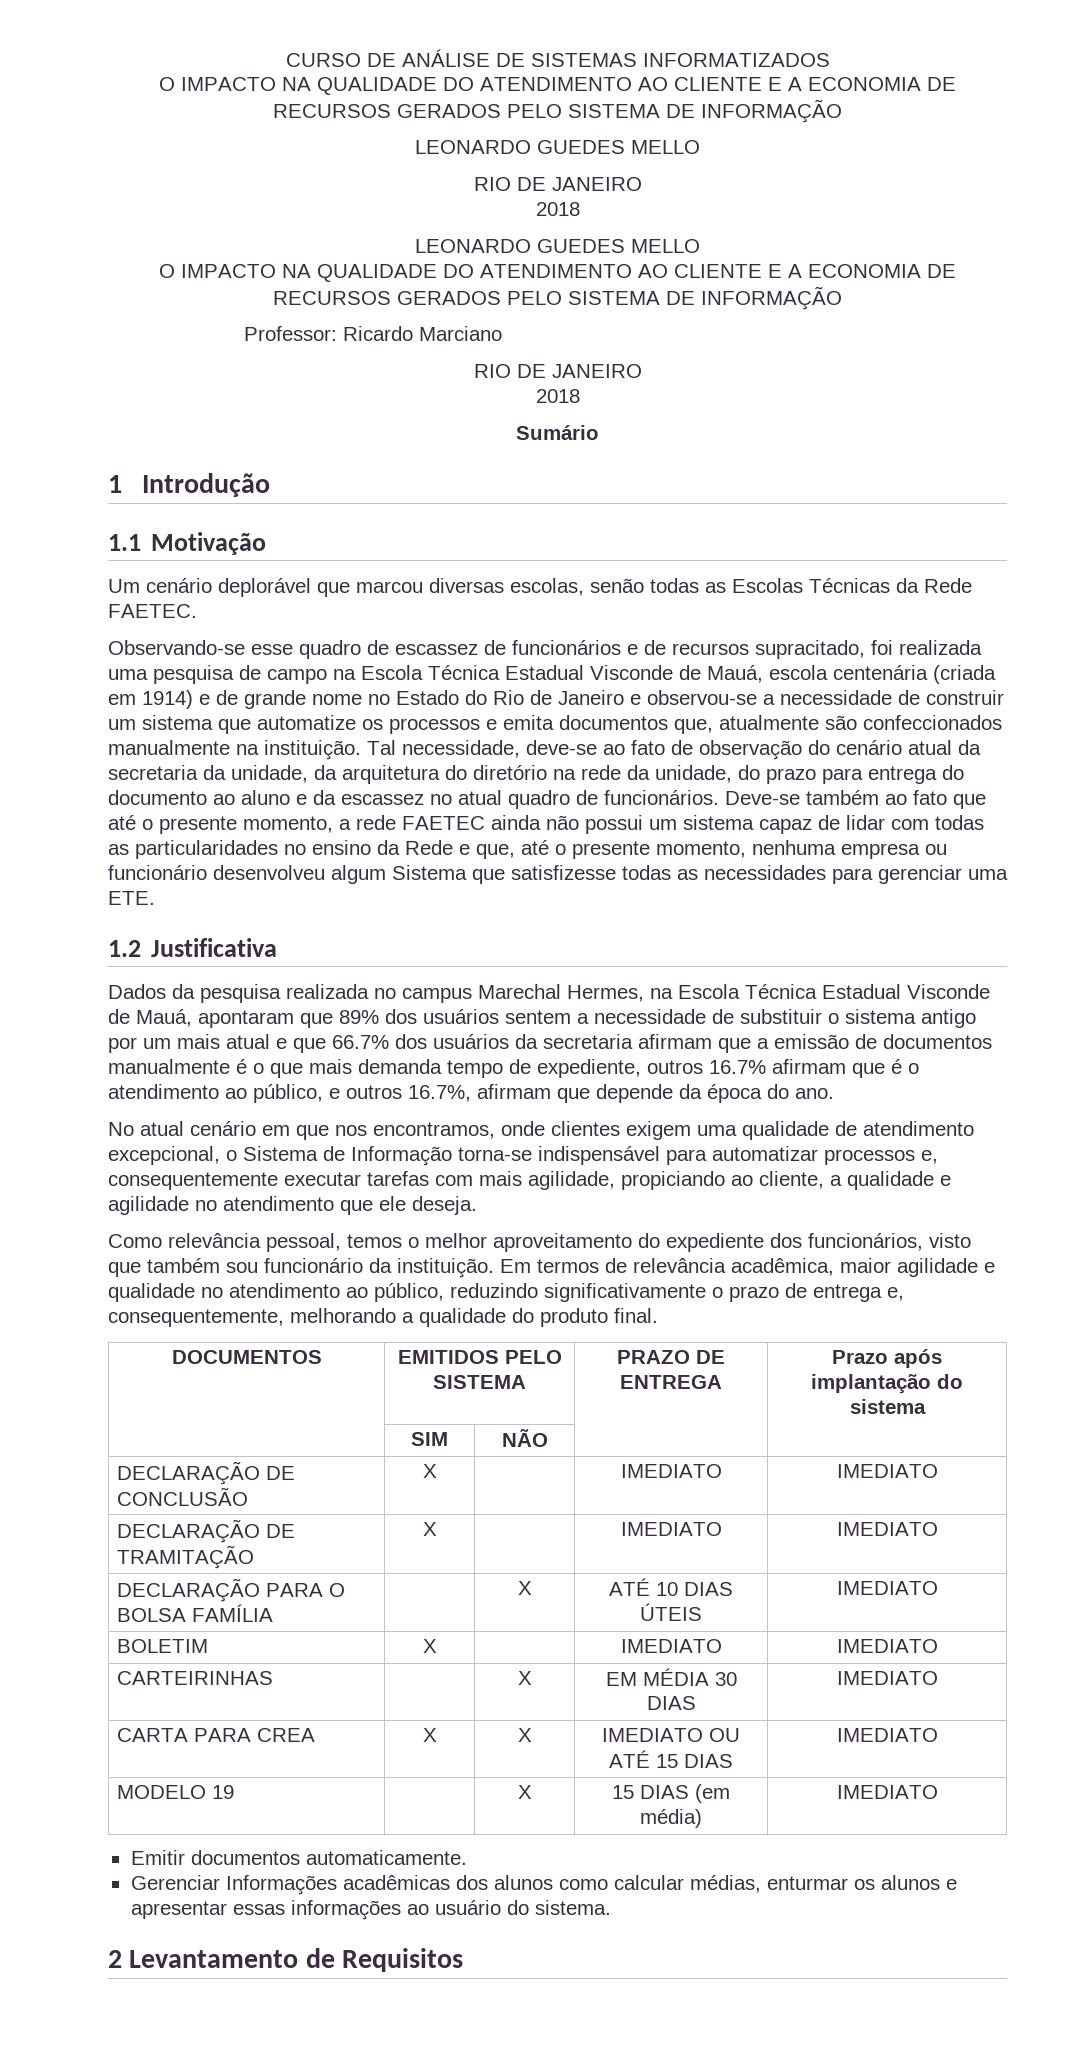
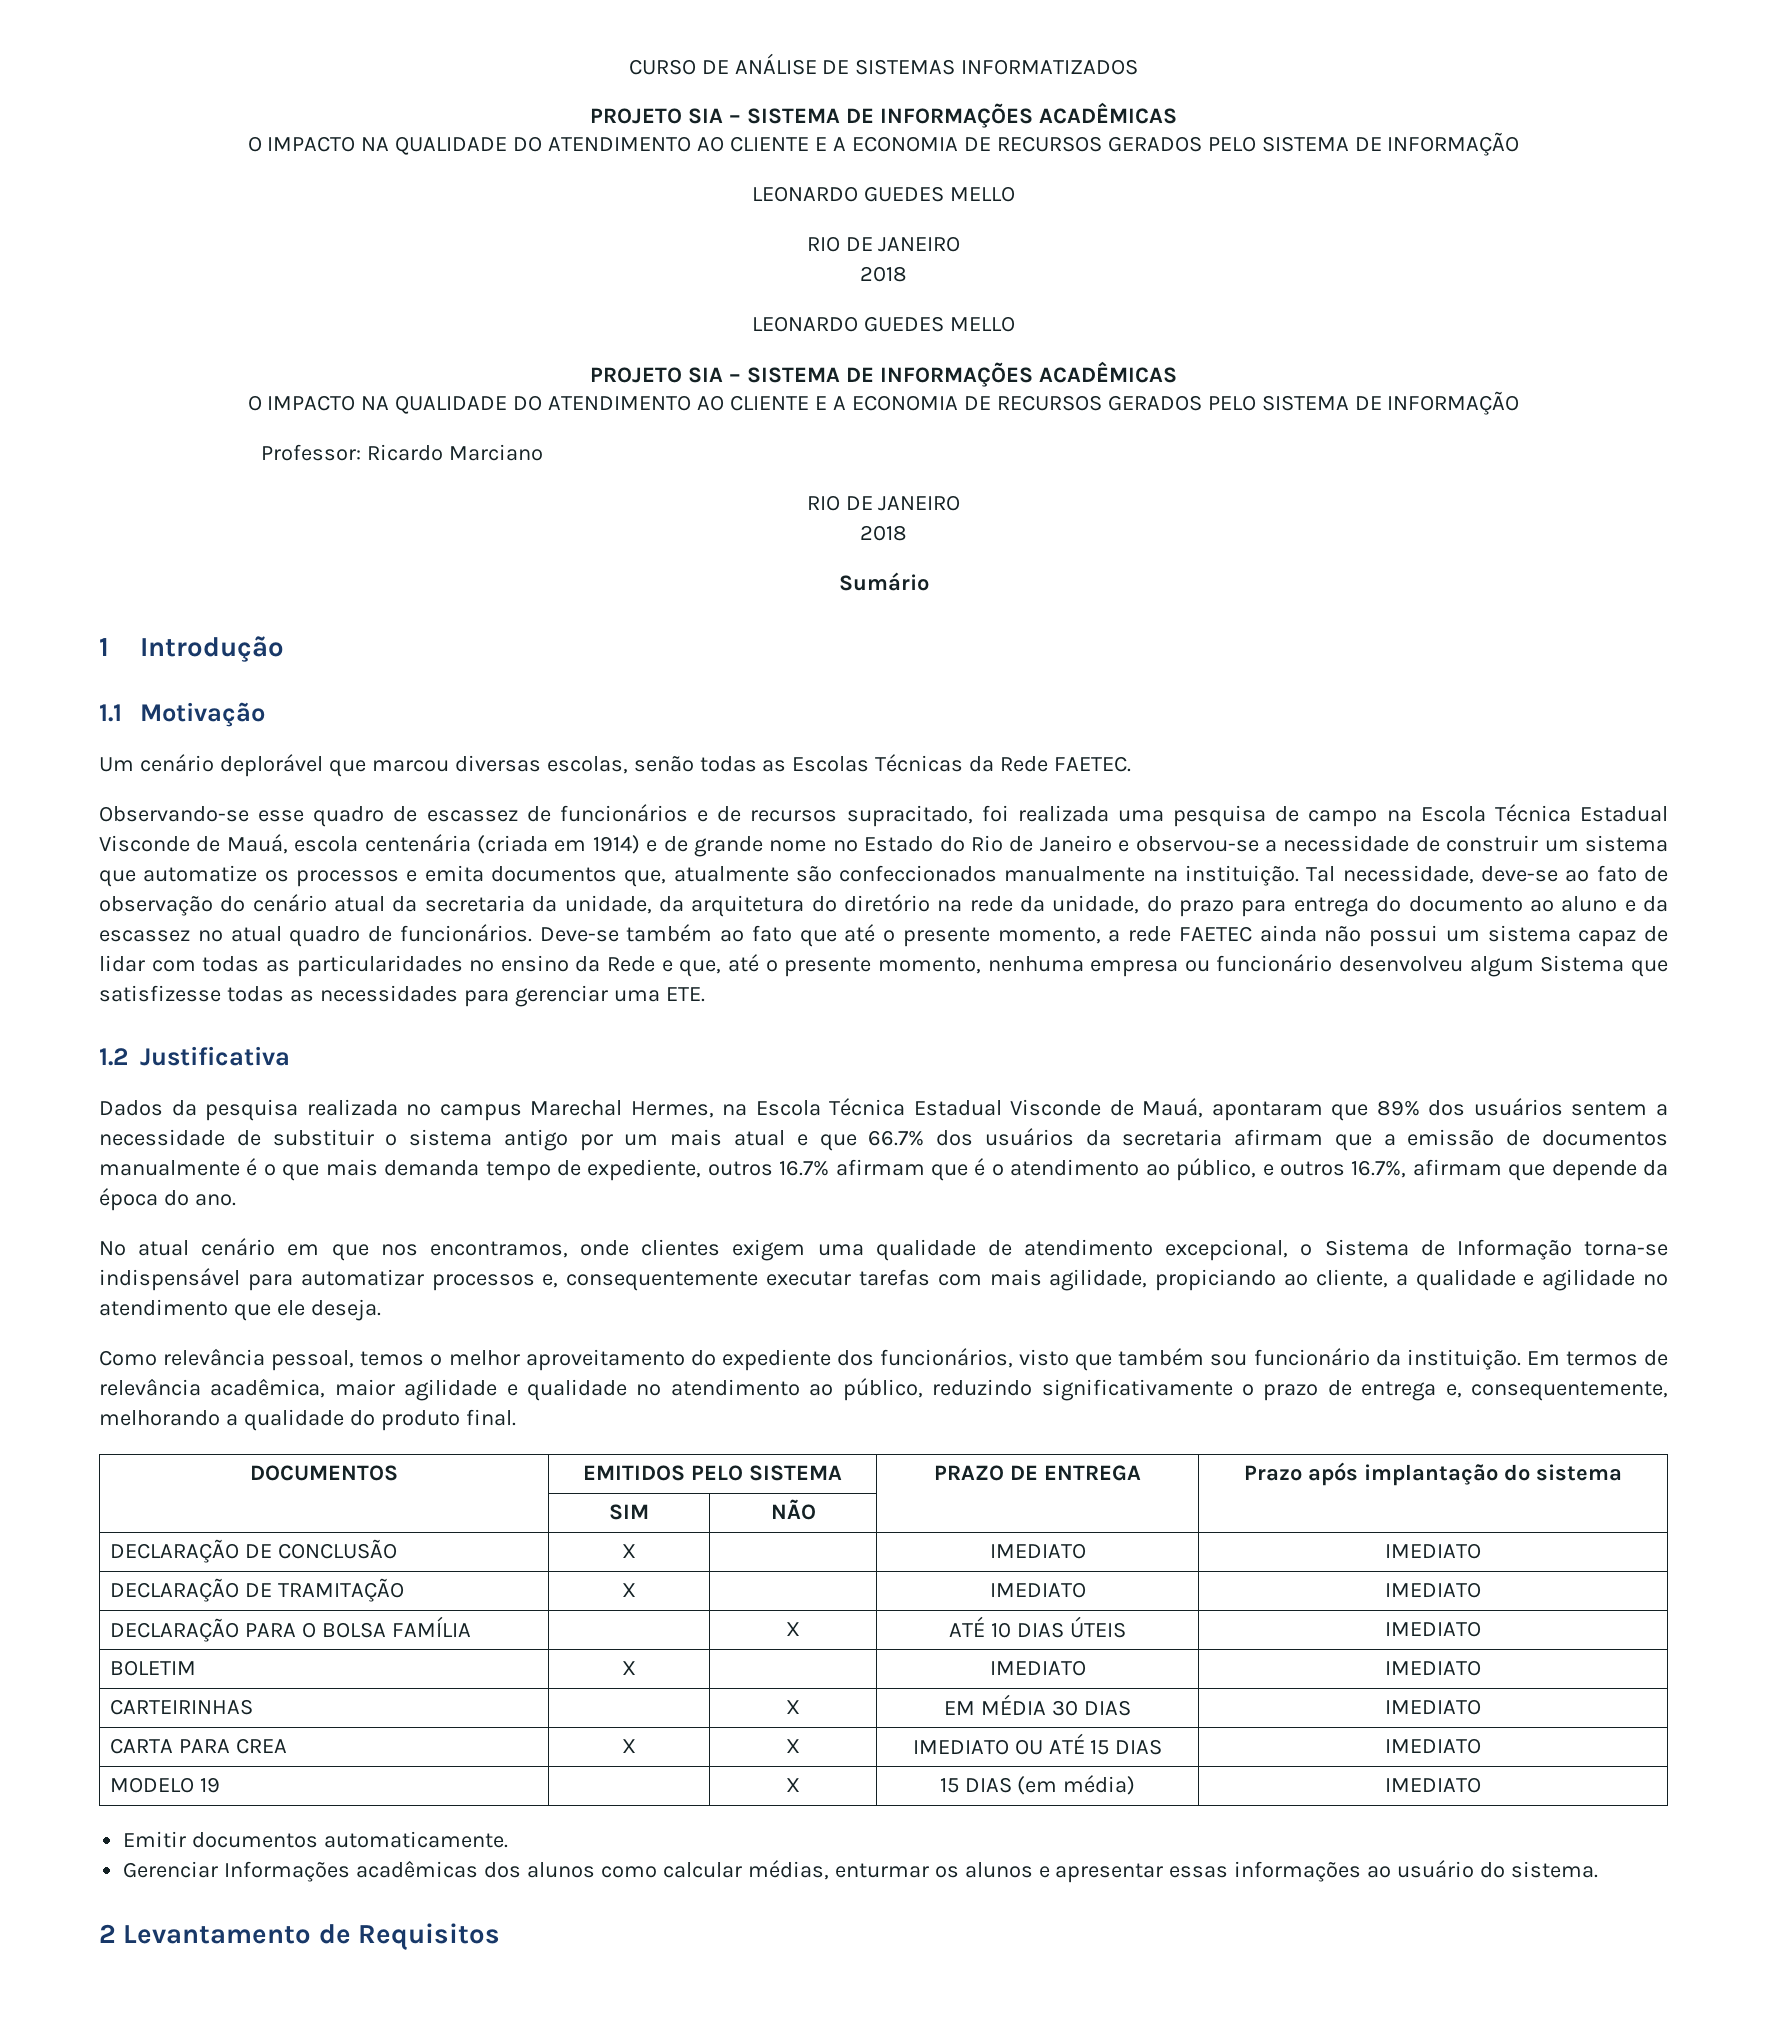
(830, 60) none -> [590,102,1177,129] // PROJETO SIA – SISTEMA DE INFORMAÇÕES ACADÊMICAS
(700, 246) none -> [590,361,1177,388] // PROJETO SIA – SISTEMA DE INFORMAÇÕES ACADÊMICAS

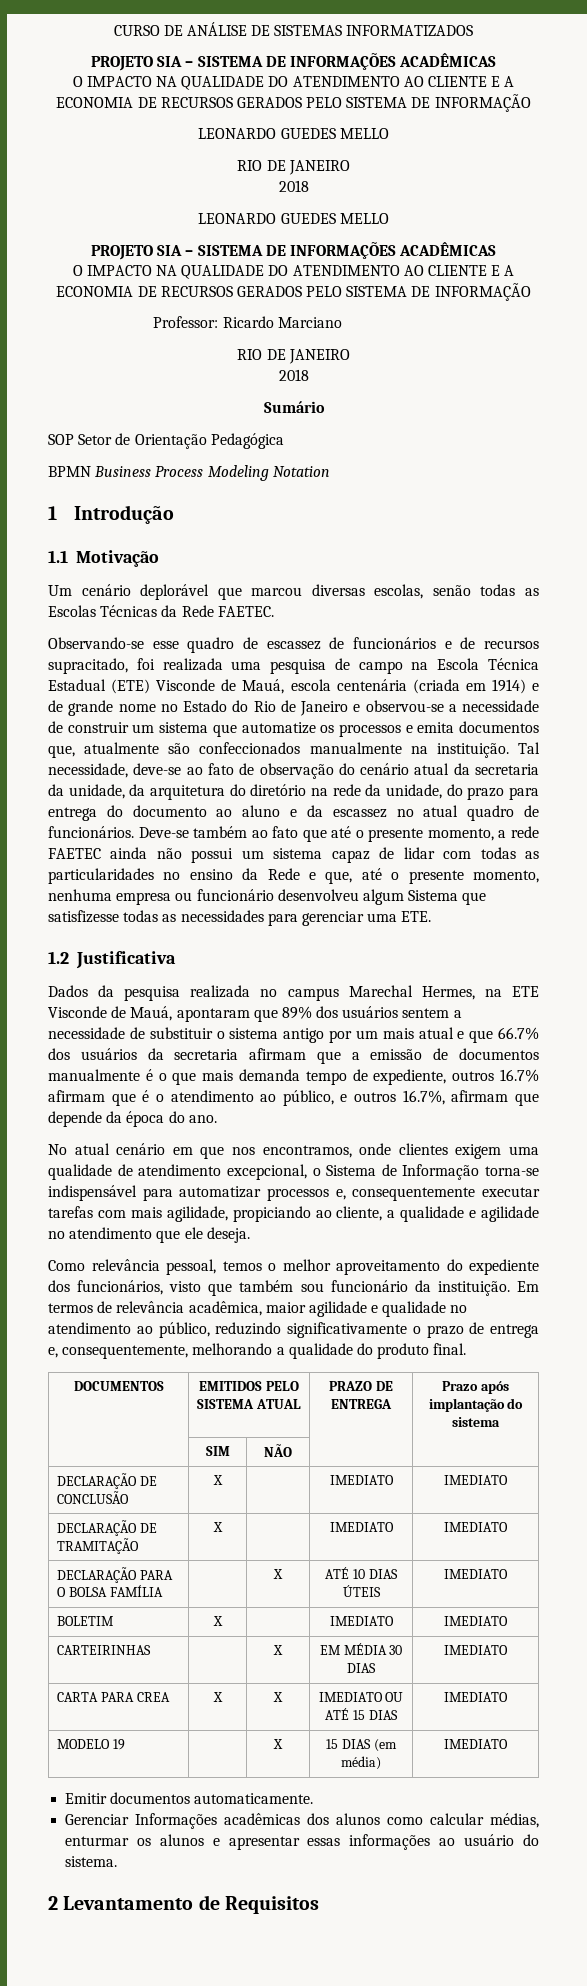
(929, 581) none -> [48,433,284,449] [48,465,330,481] // SOP Setor de Orientação Pedagógica // BPMN Business Process Modeling Notation
(1669, 814) none -> [111,679,151,694] (ETE)
[755,1098,1002,1116] Escola Técnica Estadual -> [511,986,539,997] ETE
(842, 1473) none -> [255,1399,301,1409] ATUAL

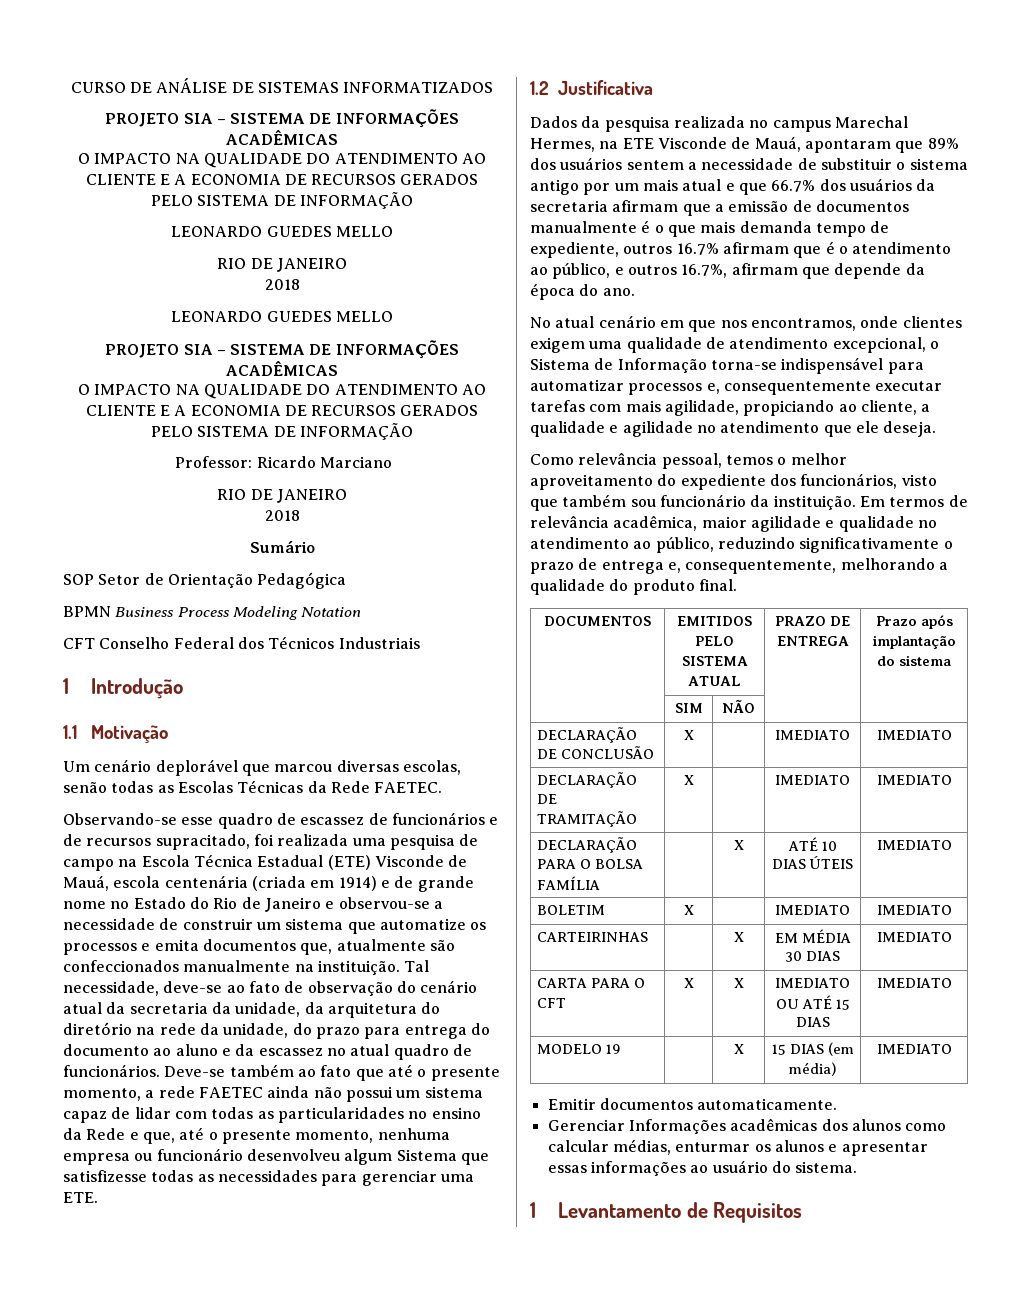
(330, 471) none -> [63,636,420,649] // CFT Conselho Federal dos Técnicos Industriais
[136,1692,170,1702] CREA -> [633,978,645,988] [536,998,566,1008] O CFT
[48,1896,58,1910] 2 -> [530,1202,536,1218] 1

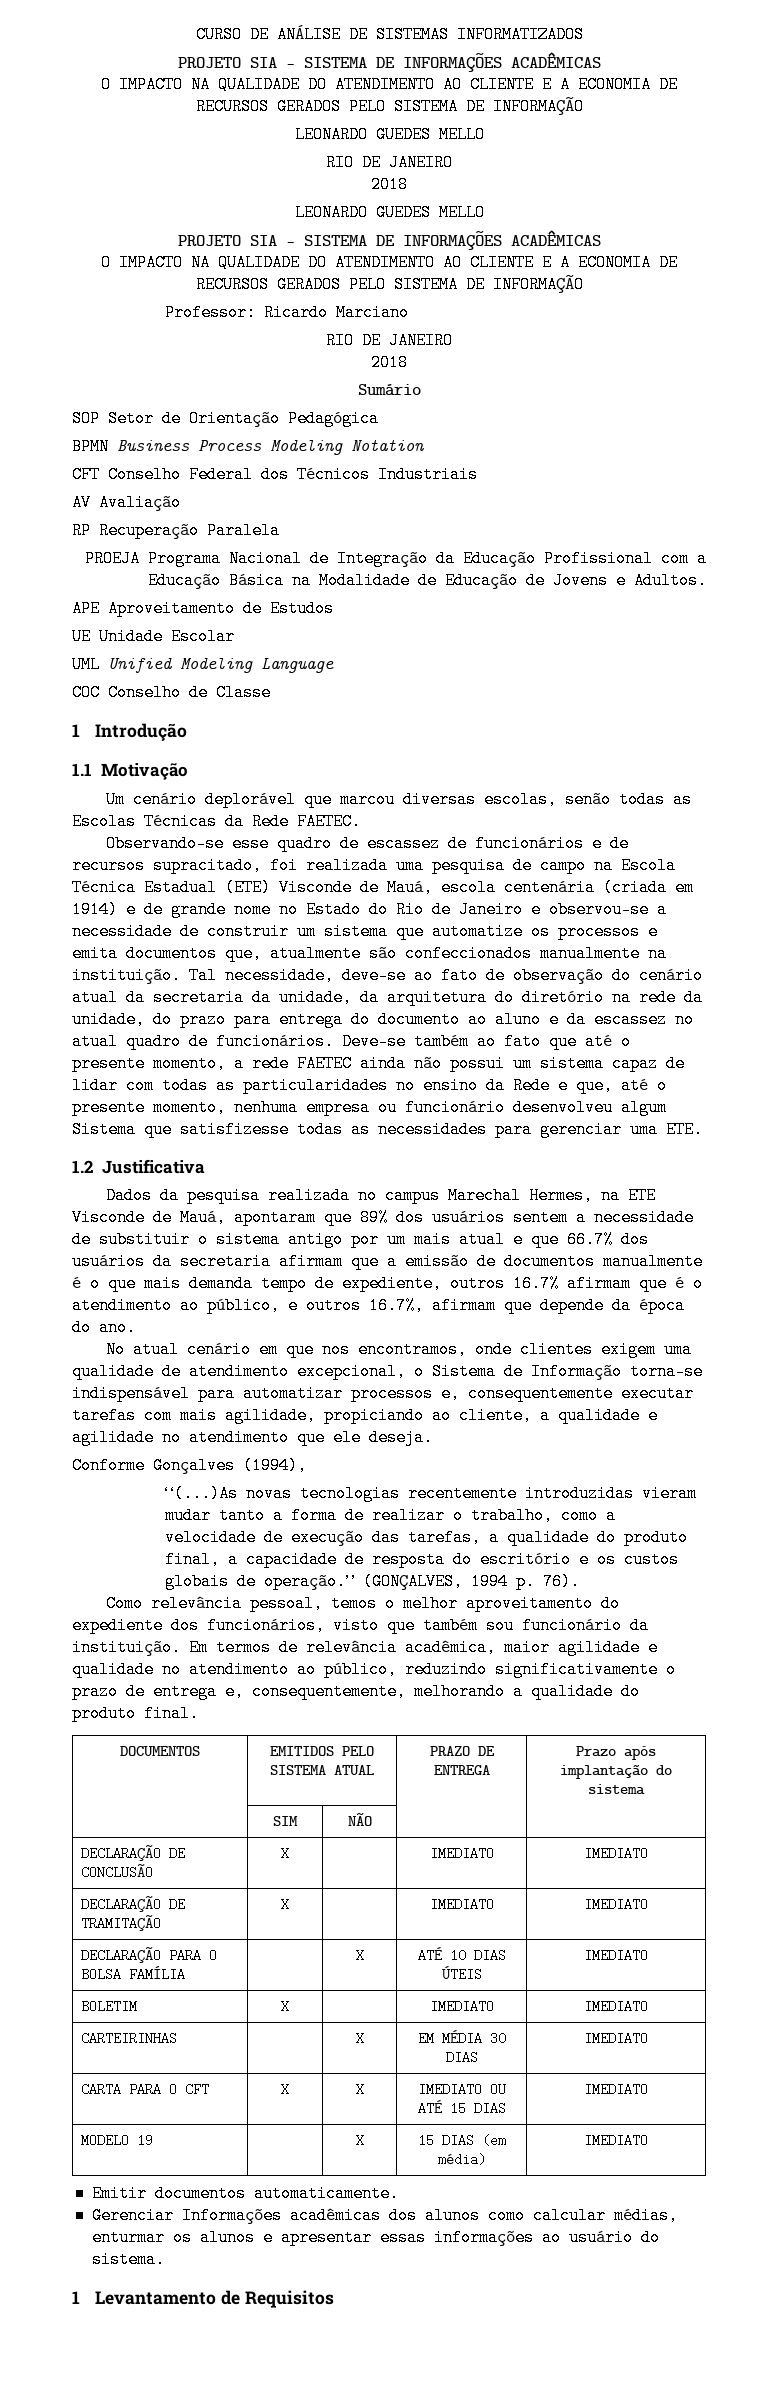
(420, 643) none -> [72,494,181,511] [72,522,280,539] [85,550,707,567] [148,572,707,589] [72,600,334,617] [72,628,235,645] [72,656,334,673] [72,684,271,701] // AV Avaliação // RP Recuperação Paralela // PROEJA Programa Nacional de Integração da Educação Profissional com a Educação Básica na Modalidade de Educação de Jovens e Adultos. // APE Aproveitamento de Estudos // UE Unidade Escolar // UML Unified Modeling Language // COC Conselho de Classe
(937, 429) none -> [72,1457,307,1474] [165,1485,698,1502] [165,1507,617,1524] [165,1529,689,1546] [165,1551,680,1568] [165,1573,581,1590] // Conforme Gonçalves (1994), // “(...)As novas tecnologias recentemente introduzidas vieram mudar tanto a forma de realizar o trabalho, como a velocidade de execução das tarefas, a qualidade do produto final, a capacidade de resposta do escritório e os custos globais de operação.” (GONÇALVES, 1994 p. 76).

